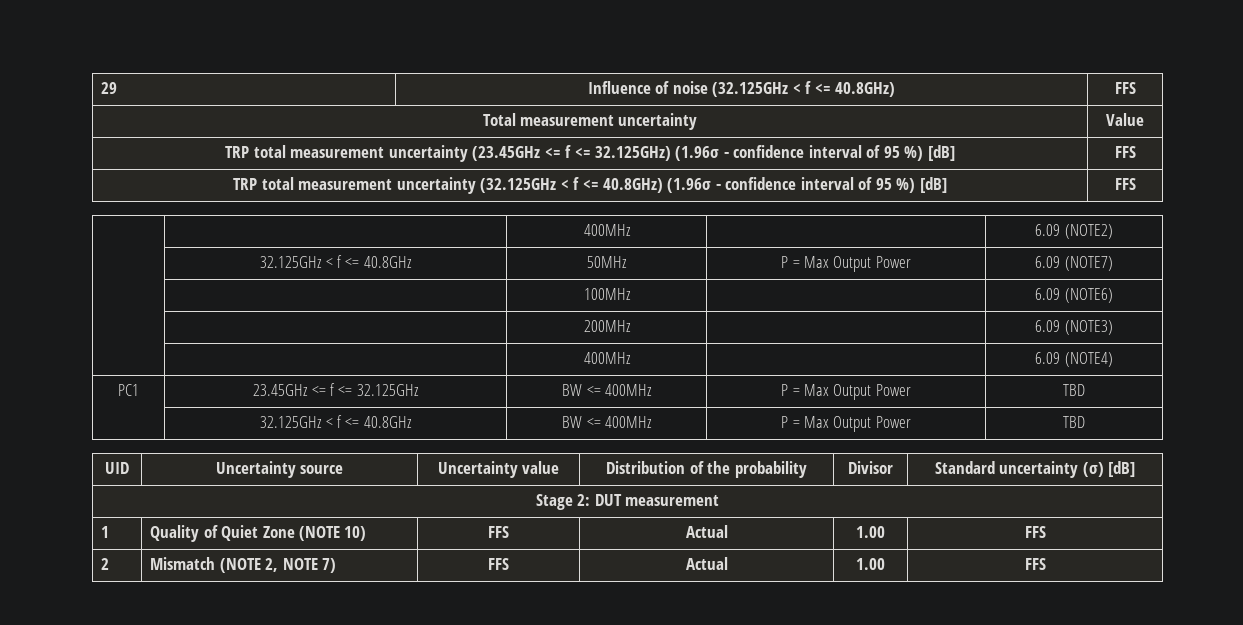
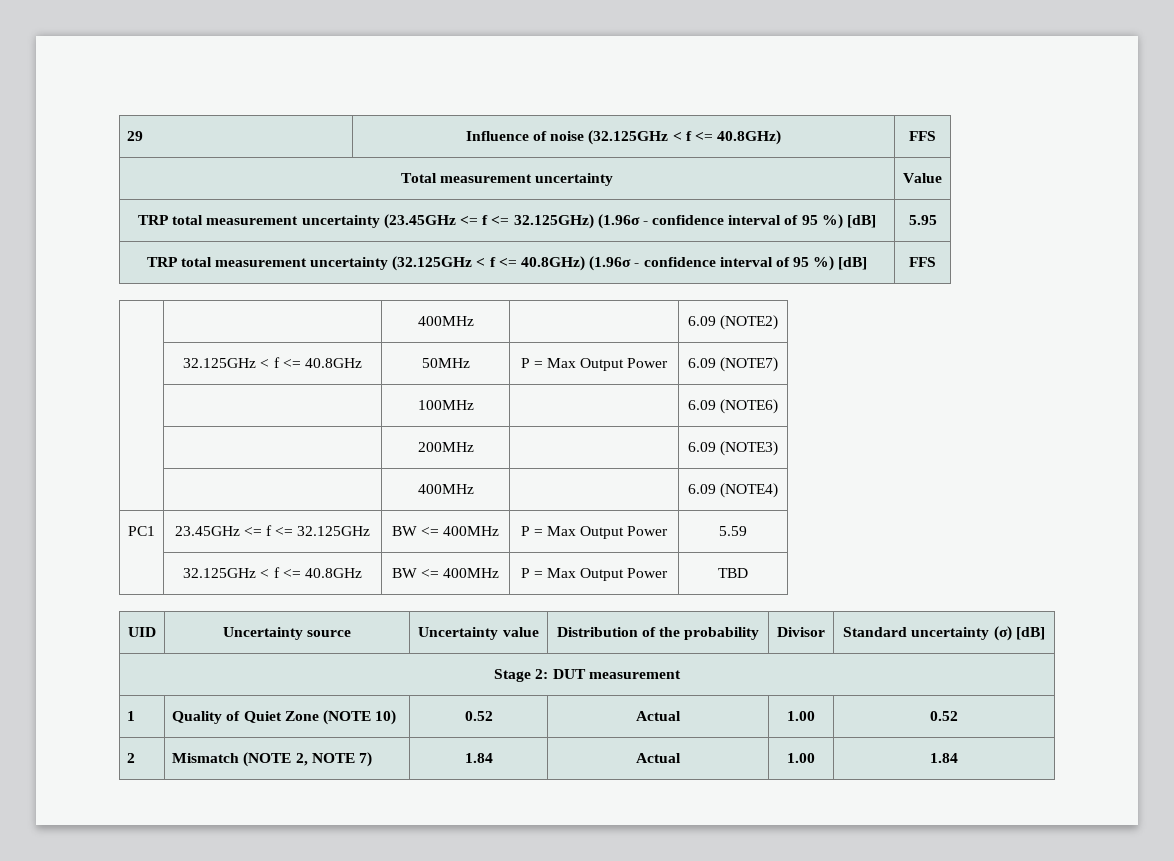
[1114,146,1136,158] FFS -> [908,215,937,225] 5.95
[1063,384,1085,396] TBD -> [719,526,747,536] 5.59
[488,526,509,538] [685,525,728,538] [856,526,885,538] [1024,526,1046,538] FFS | Actual | 1.00 | FFS -> [464,711,493,721] [636,711,681,721] [787,711,815,721] [930,711,958,721] 0.52 | Actual | 1.00 | 0.52
[488,558,509,570] [685,557,728,570] [856,558,885,570] [1024,558,1046,570] FFS | Actual | 1.00 | FFS -> [464,753,493,763] [636,753,681,763] [787,753,815,763] [930,753,958,763] 1.84 | Actual | 1.00 | 1.84

